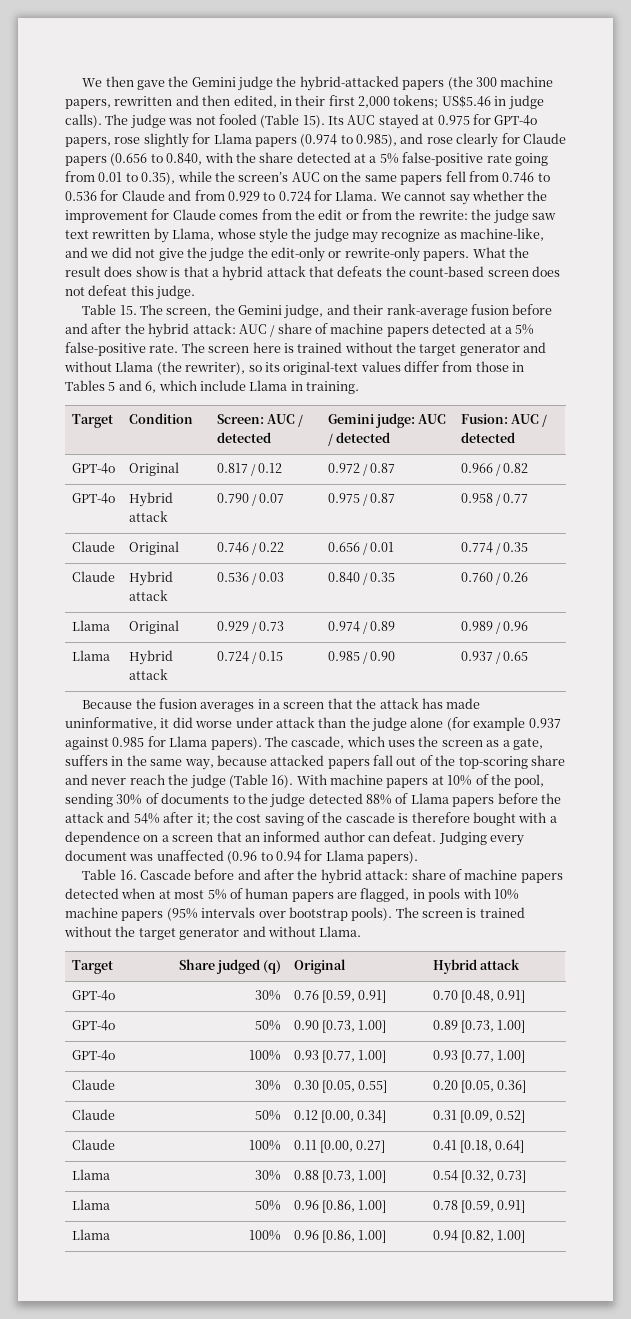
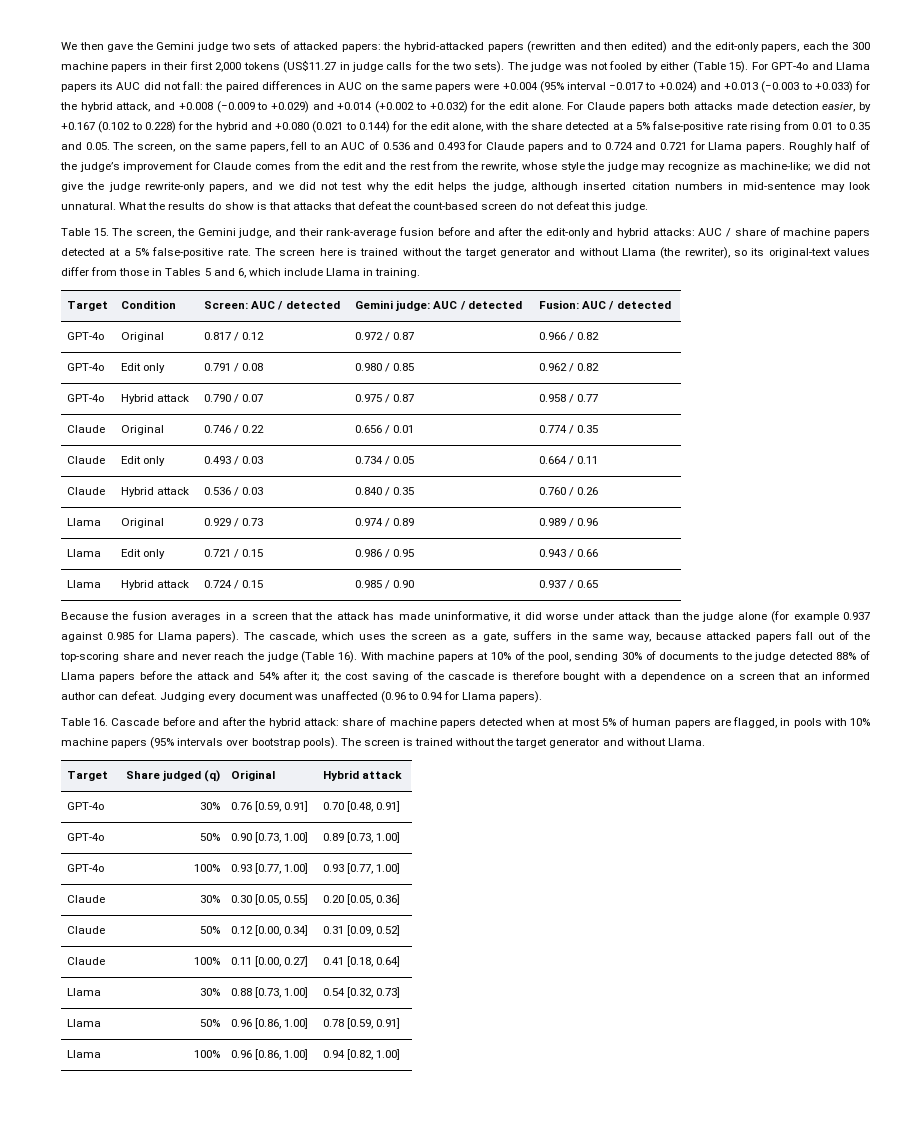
[276,76,554,91] [65,95,544,110] [65,114,102,128] the hybrid-attacked papers (the 300 machine papers, rewritten and then edited, in their first 2,000 tokens; US$5.46 in judge calls). -> [230,41,871,53] [61,60,505,73] two sets of attacked papers: the hybrid-attacked papers (rewritten and then edited) and the edit-only papers, each the 300 machine papers in their first 2,000 tokens (US$11.27 in judge calls for the two sets).
[260,114,538,129] [65,133,566,148] [65,153,203,166] (Table 15). Its AUC stayed at 0.975 for GPT-4o papers, rose slightly for Llama papers (0.974 to 0.985), and rose clearly for Claude papers (0.656 to 0.840, -> [645,61,871,73] [61,81,870,93] [60,101,871,113] [61,121,484,133] by either (Table 15). For GPT-4o and Llama papers its AUC did not fall: the paired differences in AUC on the same papers were +0.004 (95% interval −0.017 to +0.024) and +0.013 (−0.003 to +0.033) for the hybrid attack, and +0.008 (−0.009 to +0.029) and +0.014 (+0.002 to +0.032) for the edit alone. For Claude papers both attacks made detection easier, by +0.167 (0.102 to 0.228) for the hybrid and +0.080 (0.021 to 0.144) for the edit alone,
[514,153,548,166] going -> [749,122,781,132] rising
[141,171,550,185] [65,190,548,205] 0.35), while the screen’s AUC on the same papers fell from 0.746 to 0.536 for Claude and from 0.929 to 0.724 for Llama. We cannot say whether the -> [848,122,870,130] [61,141,871,152] [60,162,120,172] 0.35 and 0.05. The screen, on the same papers, fell to an AUC of 0.536 and 0.493 for Claude papers and to 0.724 and 0.721 for Llama papers. Roughly half of the judge’s
[345,209,556,224] [65,228,215,243] or from the rewrite: the judge saw text rewritten by Llama, -> [365,161,519,172] and the rest from the rewrite,
[460,228,545,241] [65,247,88,258] machine-like, and -> [740,162,812,172] machine-like;
[247,247,529,262] [65,266,383,281] the edit-only or rewrite-only papers. What the result does show is that a hybrid attack that defeats -> [144,182,870,192] [61,201,393,210] rewrite-only papers, and we did not test why the edit helps the judge, although inserted citation numbers in mid-sentence may look unnatural. What the results do show is that attacks that defeat
[531,266,560,277] does -> [520,202,534,210] do
[148,323,236,338] hybrid attack: -> [545,228,695,238] edit-only and hybrid attacks:
(529, 468) none -> [67,363,105,371] [121,363,166,373] [204,363,264,372] [355,363,415,372] [539,363,600,372] // GPT-4o | Edit only | 0.791 / 0.08 | 0.980 / 0.85 | 0.962 / 0.82
(529, 547) none -> [67,456,106,464] [121,456,166,466] [204,456,264,465] [355,456,415,465] [539,456,599,465] // Claude | Edit only | 0.493 / 0.03 | 0.734 / 0.05 | 0.664 / 0.11
(529, 626) none -> [67,549,102,557] [121,549,166,559] [204,549,264,558] [355,549,415,558] [539,549,599,558] // Llama | Edit only | 0.721 / 0.15 | 0.986 / 0.95 | 0.943 / 0.66

